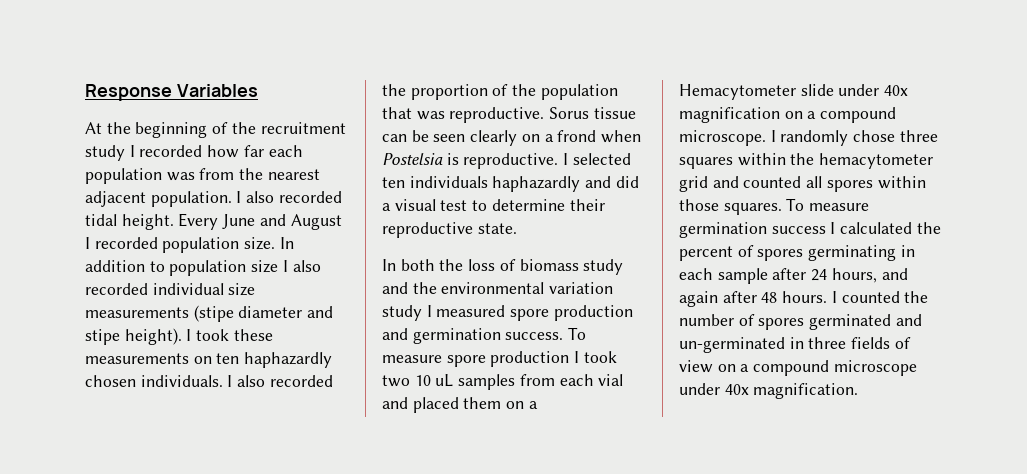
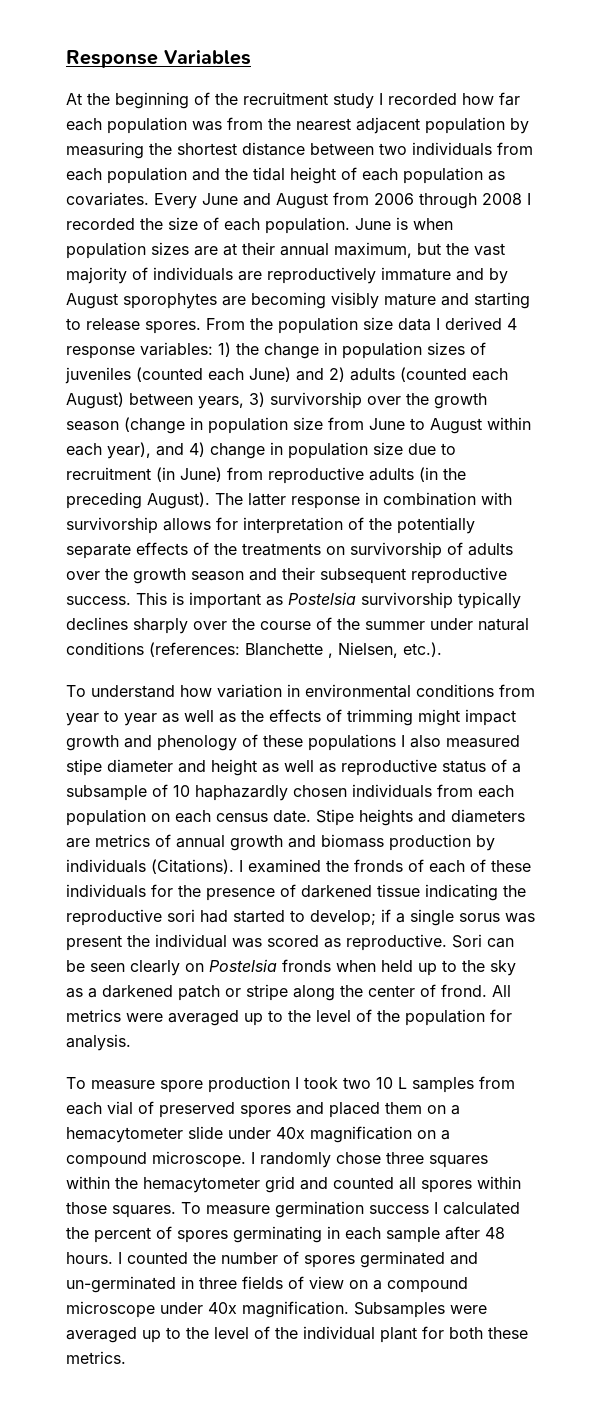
[150,191,342,207] [85,213,342,230] [85,237,294,253] [85,260,321,276] [85,283,256,296] [85,305,334,322] [85,328,273,345] [85,352,333,368] [85,375,333,387] [382,84,618,100] [382,107,636,123] population. I also recorded tidal height. Every June and August I recorded population size. In addition to population size I also recorded individual size measurements (stipe diameter and stipe height). I took these measurements on ten haphazardly chosen individuals. I also recorded the proportion of the population that was reproductive. Sorus tissue -> [425,117,529,134] [66,142,533,159] [66,167,505,184] [66,192,531,209] [66,217,453,234] [66,242,505,259] [66,267,508,284] [66,292,530,309] [66,317,517,334] [66,342,486,359] [65,367,508,384] [66,392,487,409] [66,417,531,434] [66,442,456,459] [66,467,466,484] [66,492,512,509] [66,517,475,534] [66,542,513,559] [66,567,507,584] [66,592,521,609] [66,617,529,634] [66,642,442,658] [66,684,535,698] [66,709,516,726] [66,734,520,751] [66,759,521,776] [66,784,514,801] [66,809,525,826] [66,834,495,851] [66,859,531,874] [66,884,526,901] [66,909,535,926] [66,934,482,951] population by measuring the shortest distance between two individuals from each population and the tidal height of each population as covariates. Every June and August from 2006 through 2008 I recorded the size of each population. June is when population sizes are at their annual maximum, but the vast majority of individuals are reproductively immature and by August sporophytes are becoming visibly mature and starting to release spores. From the population size data I derived 4 response variables: 1) the change in population sizes of juveniles (counted each June) and 2) adults (counted each August) between years, 3) survivorship over the growth season (change in population size from June to August within each year), and 4) change in population size due to recruitment (in June) from reproductive adults (in the preceding August). The latter response in combination with survivorship allows for interpretation of the potentially separate effects of the treatments on survivorship of adults over the growth season and their subsequent reproductive success. This is important as Postelsia survivorship typically declines sharply over the course of the summer under natural conditions (references: Blanchette , Nielsen, etc.). // To understand how variation in environmental conditions from year to year as well as the effects of trimming might impact growth and phenology of these populations I also measured stipe diameter and height as well as reproductive status of a subsample of 10 haphazardly chosen individuals from each population on each census date. Stipe heights and diameters are metrics of annual growth and biomass production by individuals (Citations). I examined the fronds of each of these individuals for the presence of darkened tissue indicating the reproductive sori had started to develop; if a single sorus was present the individual was scored as reproductive. Sori
[544,130,642,143] [382,153,631,169] [382,176,639,192] [382,199,605,211] [382,222,517,238] [382,259,624,275] [382,282,614,294] [382,305,633,321] [382,328,564,344] a frond when Postelsia is reproductive. I selected ten individuals haphazardly and did a visual test to determine their reproductive state. // In both the loss of biomass study and the environmental variation study I measured spore production and germination success. -> [209,959,516,976] [66,984,511,1001] [66,1009,512,1026] [66,1034,131,1051] Postelsia fronds when held up to the sky as a darkened patch or stripe along the center of frond. All metrics were averaged up to the level of the population for analysis. //
[435,374,454,387] uL -> [398,1077,407,1089] L
(624, 380) none -> [138,1101,291,1118] of preserved spores
[679,84,796,100] Hemacytometer -> [66,1127,183,1143] hemacytometer
[811,268,908,283] [679,291,757,307] 24 hours, and again after -> (480, 1233) none
(859, 391) none -> [354,1302,487,1318] [66,1326,528,1343] [66,1351,126,1364] Subsamples were averaged up to the level of the individual plant for both these metrics.

